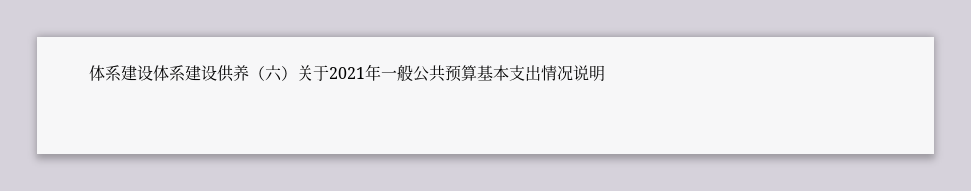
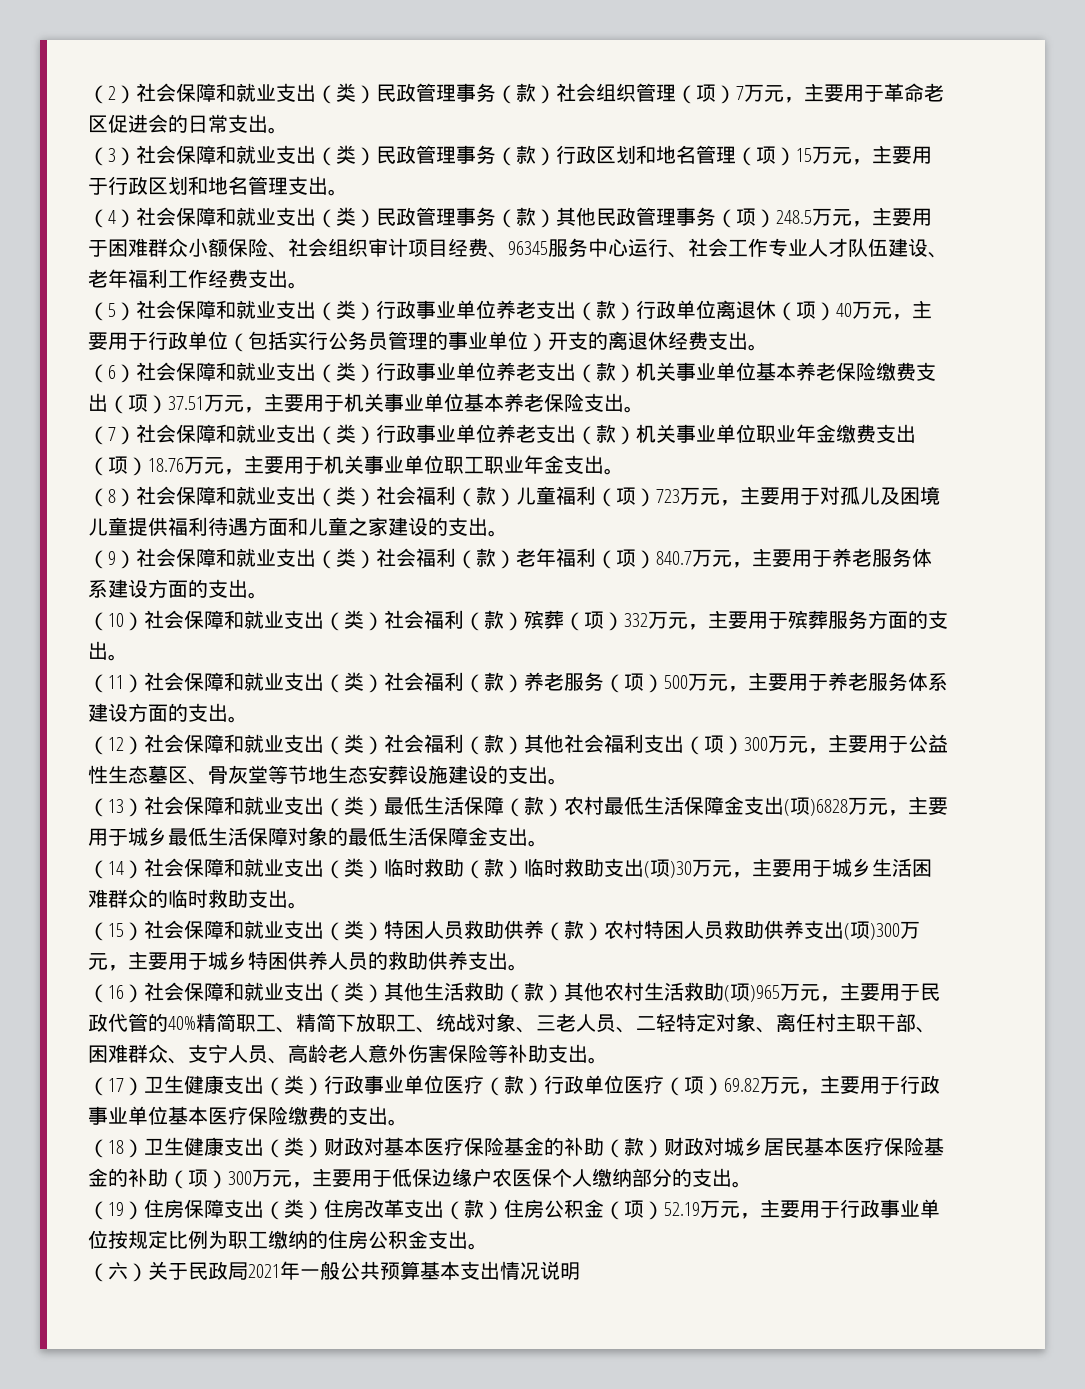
[89,65,249,82] 体系建设体系建设供养 -> [88,83,944,104] [88,114,288,134] [88,145,932,166] [88,176,348,196] [88,207,932,228] [88,238,948,258] [88,269,308,289] [88,300,932,321] [88,331,768,352] [88,362,936,383] [88,393,644,414] [88,424,916,445] [88,455,624,476] [88,486,940,507] [88,517,508,537] [88,548,932,569] [88,579,268,599] [88,610,948,631] [88,641,128,661] [88,672,948,693] [88,703,248,723] [88,734,948,755] [88,765,568,785] [88,796,948,817] [88,827,548,847] [88,858,932,879] [88,889,308,909] [88,920,920,941] [88,951,528,971] [88,982,940,1003] [88,1013,936,1033] [88,1044,608,1064] [88,1075,940,1096] [88,1106,408,1126] [88,1137,944,1158] [88,1168,752,1189] [88,1199,940,1220] [88,1230,488,1250] （2）社会保障和就业支出（类）民政管理事务（款）社会组织管理（项）7万元，主要用于革命老区促进会的日常支出。 // （3）社会保障和就业支出（类）民政管理事务（款）行政区划和地名管理（项）15万元，主要用于行政区划和地名管理支出。 // （4）社会保障和就业支出（类）民政管理事务（款）其他民政管理事务（项）248.5万元，主要用于困难群众小额保险、社会组织审计项目经费、96345服务中心运行、社会工作专业人才队伍建设、老年福利工作经费支出。 // （5）社会保障和就业支出（类）行政事业单位养老支出（款）行政单位离退休（项）40万元，主要用于行政单位（包括实行公务员管理的事业单位）开支的离退休经费支出。 // （6）社会保障和就业支出（类）行政事业单位养老支出（款）机关事业单位基本养老保险缴费支出（项）37.51万元，主要用于机关事业单位基本养老保险支出。 // （7）社会保障和就业支出（类）行政事业单位养老支出（款）机关事业单位职业年金缴费支出（项）18.76万元，主要用于机关事业单位职工职业年金支出。 // （8）社会保障和就业支出（类）社会福利（款）儿童福利（项）723万元，主要用于对孤儿及困境儿童提供福利待遇方面和儿童之家建设的支出。 // （9）社会保障和就业支出（类）社会福利（款）老年福利（项）840.7万元，主要用于养老服务体系建设方面的支出。 // （10）社会保障和就业支出（类）社会福利（款）殡葬（项）332万元，主要用于殡葬服务方面的支出。 // （11）社会保障和就业支出（类）社会福利（款）养老服务（项）500万元，主要用于养老服务体系建设方面的支出。 // （12）社会保障和就业支出（类）社会福利（款）其他社会福利支出（项）300万元，主要用于公益性生态墓区、骨灰堂等节地生态安葬设施建设的支出。 // （13）社会保障和就业支出（类）最低生活保障（款）农村最低生活保障金支出(项)6828万元，主要用于城乡最低生活保障对象的最低生活保障金支出。 // （14）社会保障和就业支出（类）临时救助（款）临时救助支出(项)30万元，主要用于城乡生活困难群众的临时救助支出。 // （15）社会保障和就业支出（类）特困人员救助供养（款）农村特困人员救助供养支出(项)300万元，主要用于城乡特困供养人员的救助供养支出。 // （16）社会保障和就业支出（类）其他生活救助（款）其他农村生活救助(项)965万元，主要用于民政代管的40%精简职工、精简下放职工、统战对象、三老人员、二轻特定对象、离任村主职干部、困难群众、支宁人员、高龄老人意外伤害保险等补助支出。 // （17）卫生健康支出（类）行政事业单位医疗（款）行政单位医疗（项）69.82万元，主要用于行政事业单位基本医疗保险缴费的支出。 // （18）卫生健康支出（类）财政对基本医疗保险基金的补助（款）财政对城乡居民基本医疗保险基金的补助（项）300万元，主要用于低保边缘户农医保个人缴纳部分的支出。 // （19）住房保障支出（类）住房改革支出（款）住房公积金（项）52.19万元，主要用于行政事业单位按规定比例为职工缴纳的住房公积金支出。 //
(329, 73) none -> [188,1261,248,1280] 民政局

